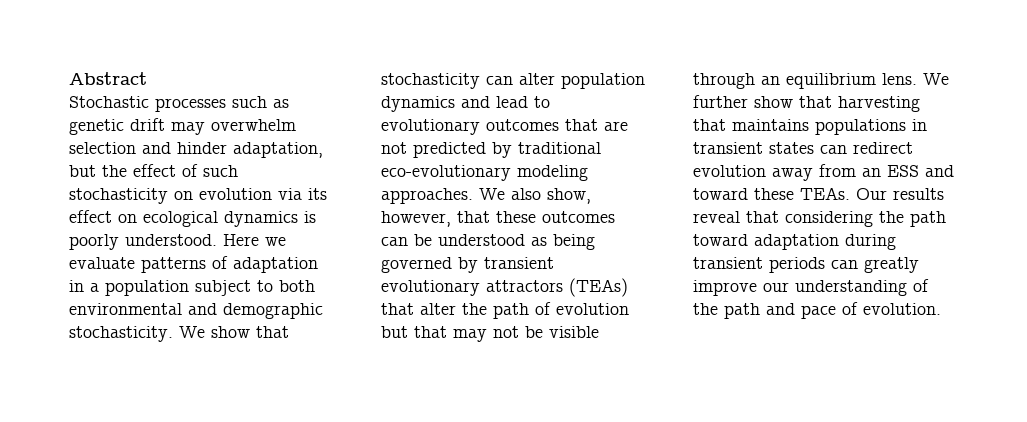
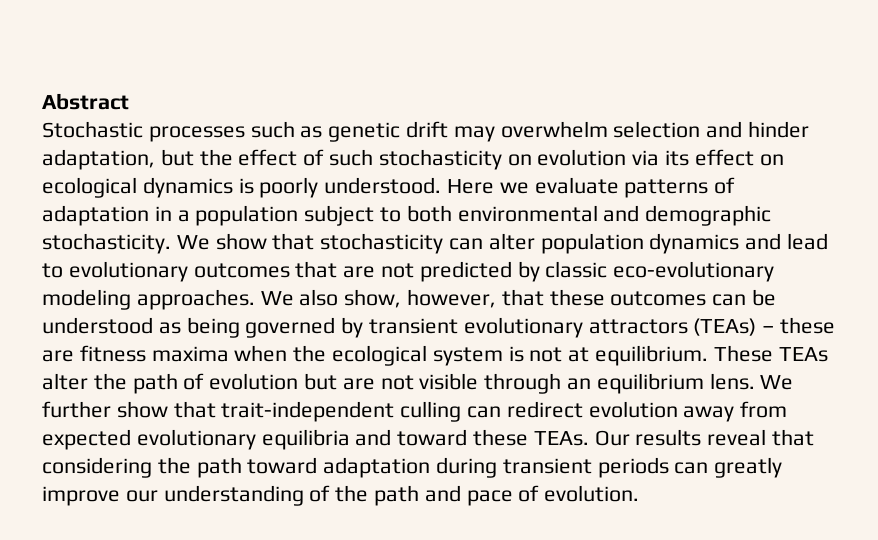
[518,142,601,154] traditional -> [545,261,608,278] classic
[381,303,414,315] that -> [762,317,836,334] [42,345,828,366] – these are fitness maxima when the ecological system is not at equilibrium. These TEAs
[414,326,543,342] that may not be -> [342,375,414,390] are not
[838,96,920,112] [693,119,927,135] [693,142,814,154] harvesting that maintains populations in transient states -> [221,401,462,422] trait-independent culling
[862,165,919,177] an ESS -> [42,429,350,450] expected evolutionary equilibria

